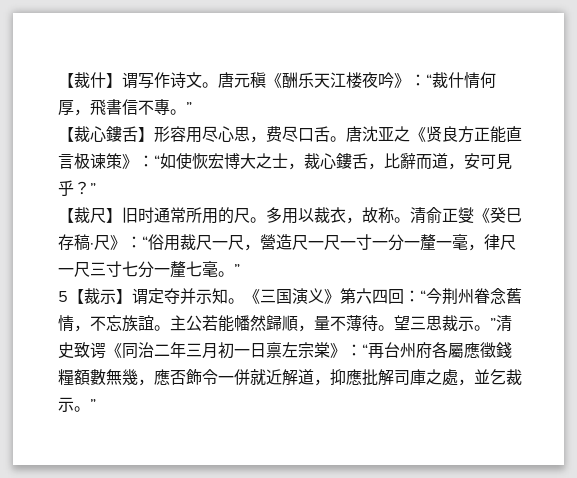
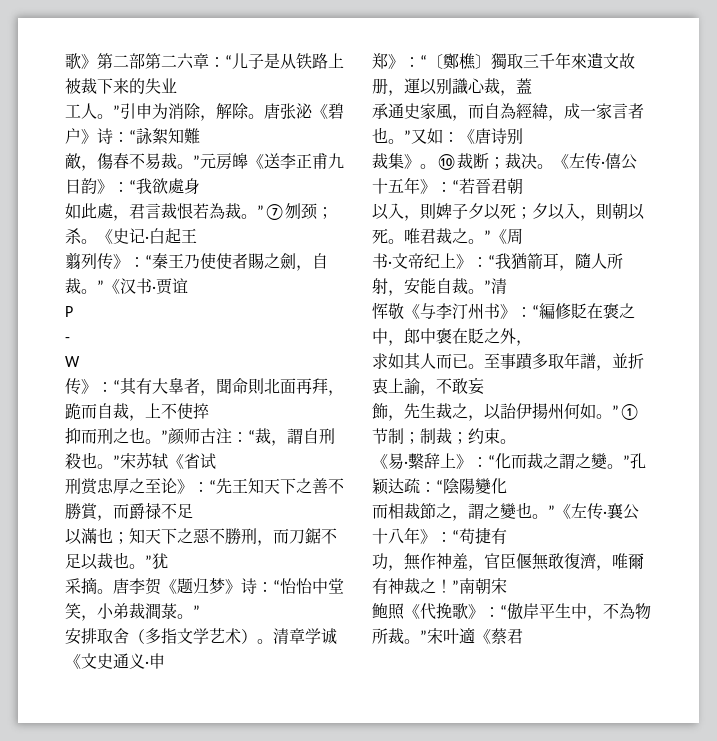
[58,72,496,89] [58,99,192,116] [58,126,522,143] [58,153,512,170] [58,180,96,196] [58,207,522,224] [58,234,516,251] [58,261,240,278] [58,288,522,305] [58,315,512,332] [58,342,512,359] [58,369,522,386] [58,397,96,412] 【裁什】谓写作诗文。唐元稹《酬乐天江楼夜吟》：“裁什情何厚，飛書信不專。” // 【裁心鏤舌】形容用尽心思，费尽口舌。唐沈亚之《贤良方正能直言极谏策》：“如使恢宏博大之士，裁心鏤舌，比辭而道，安可見乎？” // 【裁尺】旧时通常所用的尺。多用以裁衣，故称。清俞正燮《癸巳存稿·尺》：“俗用裁尺一尺，營造尺一尺一寸一分一釐一毫，律尺一尺三寸七分一釐七毫。” // 5【裁示】谓定夺并示知。《三国演义》第六四回：“今荆州眷念舊情，不忘族誼。主公若能幡然歸順，量不薄待。望三思裁示。”清史致谔《同治二年三月初一日禀左宗棠》：“再台州府各屬應徵錢糧額數無幾，應否飾令一併就近解道，抑應批解司庫之處，並乞裁示。” -> [65,53,344,69] [65,78,177,94] [65,103,344,121] [65,128,200,144] [65,153,344,171] [65,178,200,194] [65,203,333,221] [65,228,197,244] [65,253,328,271] [65,278,188,295] [65,306,73,317] [65,337,70,342] [65,356,80,367] [65,378,344,396] [65,403,209,421] [65,427,335,446] [65,452,216,469] [65,478,344,495] [65,502,193,521] [65,527,337,546] [65,552,168,570] [65,577,344,595] [65,603,200,621] [65,628,337,645] [65,653,165,669] [372,52,635,70] [372,78,532,96] [372,103,644,121] [372,127,523,144] [372,153,637,170] [372,177,523,194] [372,203,645,221] [372,228,523,245] [372,253,623,271] [372,278,507,296] [372,302,635,320] [372,328,532,346] [372,352,644,371] [372,377,485,396] [372,402,640,421] [372,428,516,444] [372,453,646,470] [372,478,507,495] [372,502,639,521] [372,527,507,544] [372,553,644,571] [372,578,507,594] [372,603,651,621] [372,627,523,644] 歌》第二部第二六章：“儿子是从铁路上被裁下来的失业 // 工人。”引申为消除，解除。唐张泌《碧户》诗：“詠絮知難 // 敵，傷春不易裁。”元房皞《送李正甫九日韵》：“我欲處身 // 如此處，君言裁恨若為裁。”⑦刎颈；杀。《史记·白起王 // 翦列传》：“秦王乃使使者賜之劍，自裁。”《汉书·贾谊 // P // - // W // 传》：“其有大辠者，聞命則北面再拜，跪而自裁，上不使捽 // 抑而刑之也。”颜师古注：“裁，謂自刑殺也。”宋苏轼《省试 // 刑赏忠厚之至论》：“先王知天下之善不勝賞，而爵禄不足 // 以滿也；知天下之惡不勝刑，而刀鋸不足以裁也。”犹 // 采摘。唐李贺《题归梦》诗：“怡怡中堂笑，小弟裁澗菉。” // 安排取舍（多指文学艺术）。清章学诚《文史通义·申 // 郑》：“〔鄭樵〕獨取三千年來遺文故册，運以别識心裁，蓋 // 承通史家風，而自為經緯，成一家言者也。”又如：《唐诗别 // 裁集》。⑩裁断；裁决。《左传·僖公十五年》：“若晉君朝 // 以入，則婢子夕以死；夕以入，則朝以死。唯君裁之。”《周 // 书·文帝纪上》：“我猶箭耳，隨人所射，安能自裁。”清 // 恽敬《与李汀州书》：“編修貶在褒之中，郎中褒在貶之外， // 求如其人而已。至事蹟多取年譜，並折衷上諭，不敢妄 // 飾，先生裁之，以詒伊揚州何如。”①节制；制裁；约束。 // 《易·繫辞上》：“化而裁之謂之變。”孔颖达疏：“陰陽變化 // 而相裁節之，謂之變也。”《左传·襄公十八年》：“苟捷有 // 功，無作神羞，官臣偃無敢復濟，唯爾有神裁之！”南朝宋 // 鲍照《代挽歌》：“傲岸平生中，不為物所裁。”宋叶適《蔡君

